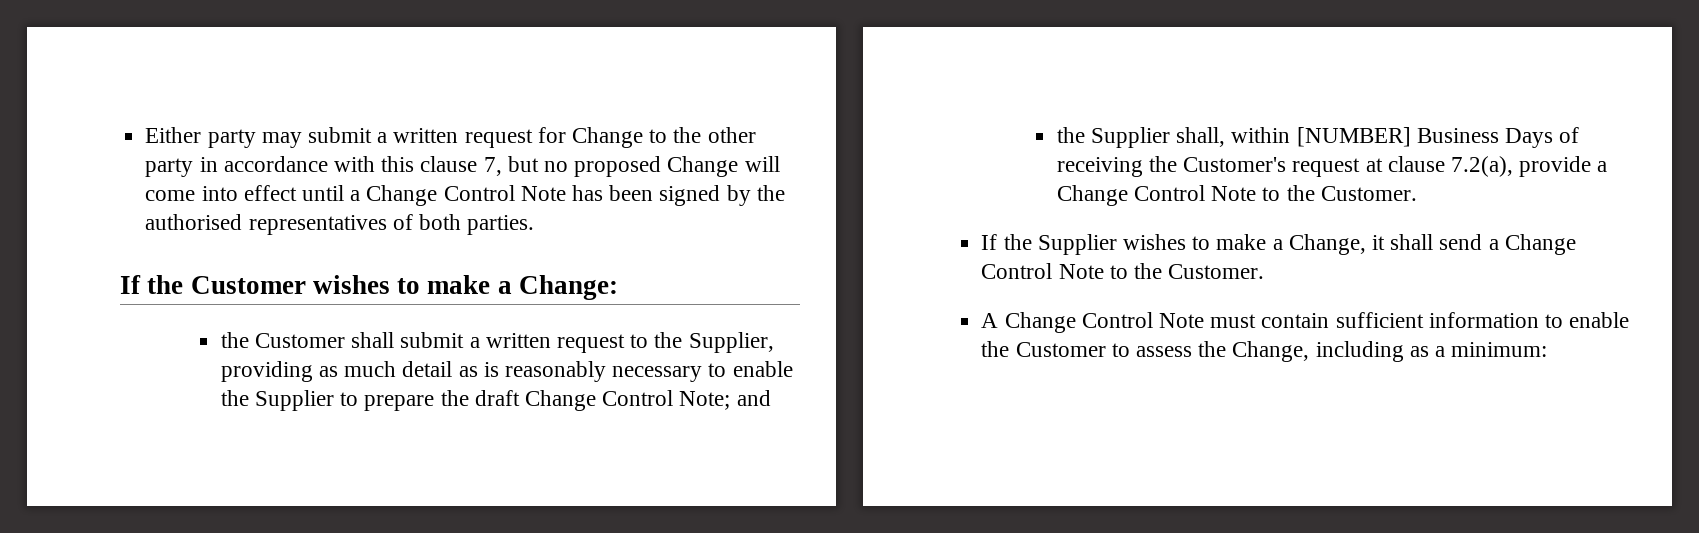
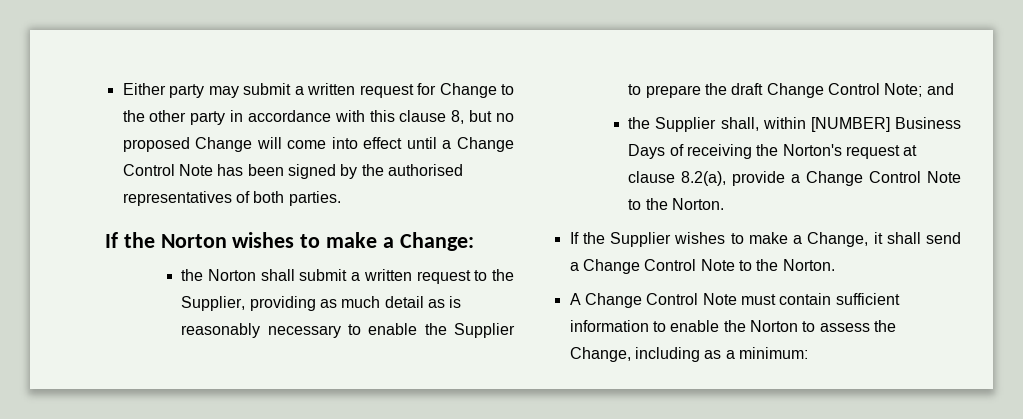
[483,157,502,176] 7, -> [451,110,465,124] 8,
[190,276,306,294] Customer -> [160,234,227,248] Norton
[254,333,345,348] Customer -> [208,269,257,281] Norton
[1183,157,1287,172] Customer's -> [782,144,842,156] Norton's
[1450,156,1513,177] 7.2(a), -> [681,171,727,186] 8.2(a),
[1320,186,1417,201] Customer. -> [671,198,724,210] Norton.
[1168,264,1265,279] Customer. -> [782,259,835,271] Norton.
[1015,342,1106,357] Customer -> [749,320,798,332] Norton

